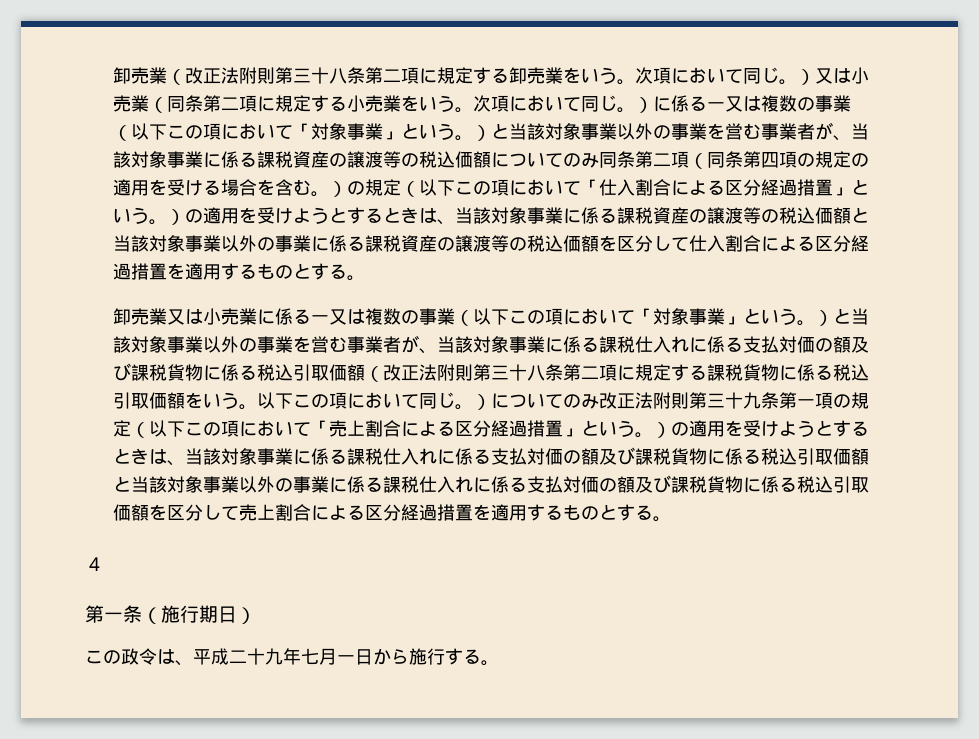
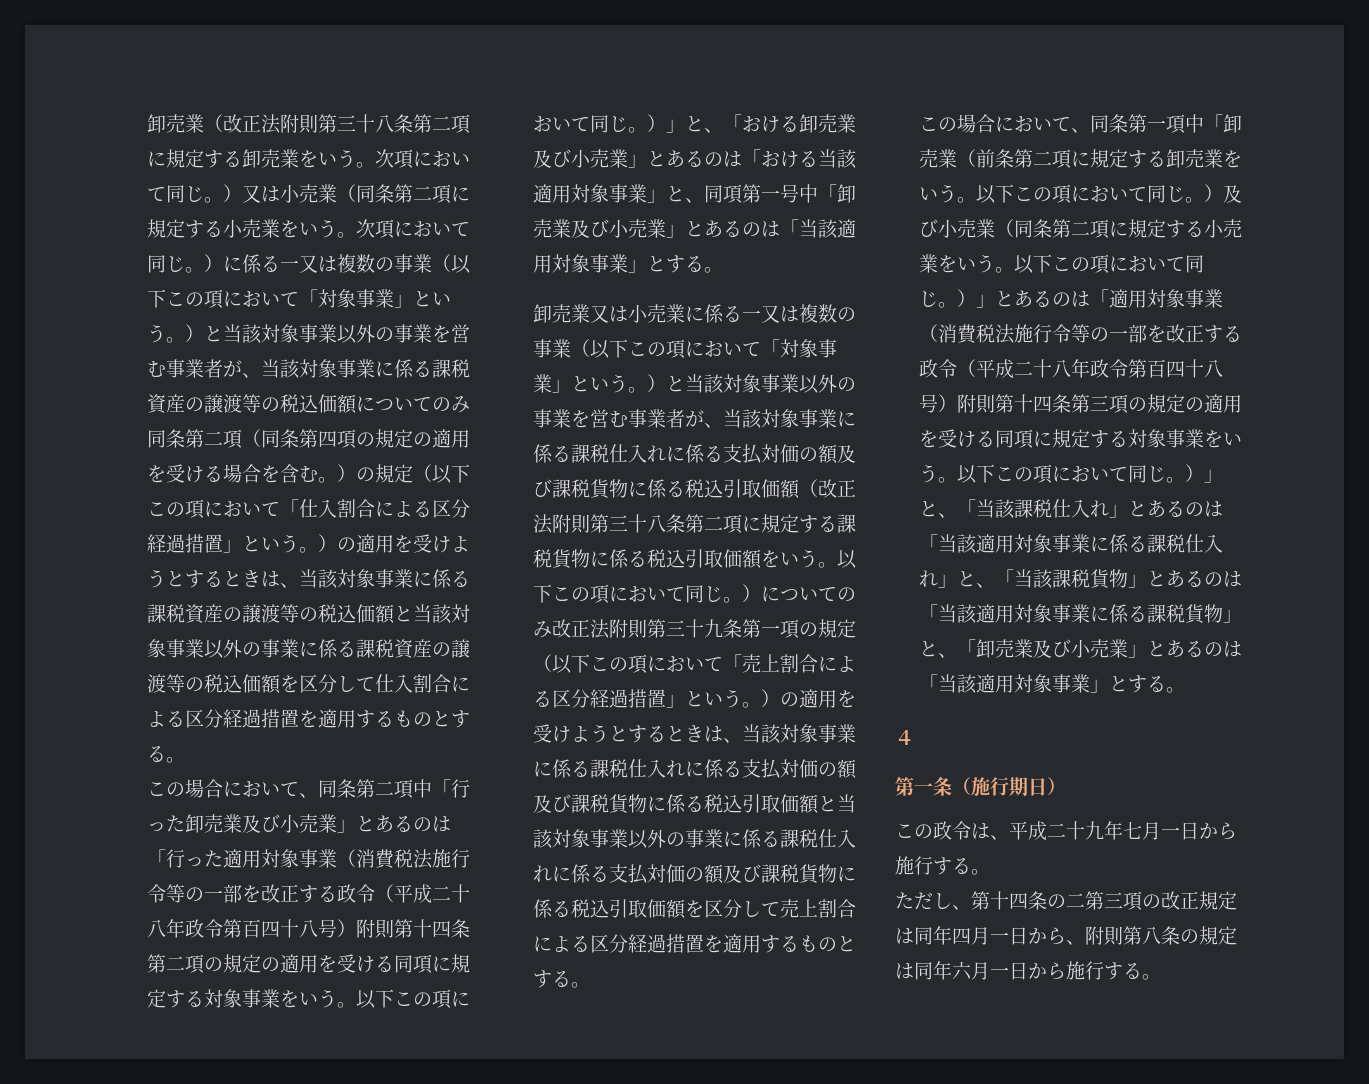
(365, 278) none -> [147,779,471,799] [147,814,452,833] [147,849,471,869] [147,884,471,904] [147,919,471,939] [147,954,471,974] [147,989,471,1009] [533,114,857,133] [533,149,858,169] [533,184,857,204] [533,219,857,239] [533,254,724,273] // この場合において、同条第二項中「行った卸売業及び小売業」とあるのは「行った適用対象事業（消費税法施行令等の一部を改正する政令（平成二十八年政令第百四十八号）附則第十四条第二項の規定の適用を受ける同項に規定する対象事業をいう。以下この項において同じ。）」と、「おける卸売業及び小売業」とあるのは「おける当該適用対象事業」と、同項第一号中「卸売業及び小売業」とあるのは「当該適用対象事業」とする。
(671, 519) none -> [919,114,1243,134] [919,149,1243,169] [919,184,1243,204] [919,219,1243,239] [919,254,1205,274] [919,289,1224,308] [919,324,1243,344] [919,359,1224,379] [919,394,1243,414] [919,429,1243,449] [919,464,1224,484] [919,499,1224,519] [919,534,1224,554] [919,569,1243,589] [919,604,1243,624] [919,639,1243,658] [919,674,1186,694] // この場合において、同条第一項中「卸売業（前条第二項に規定する卸売業をいう。以下この項において同じ。）及び小売業（同条第二項に規定する小売業をいう。以下この項において同じ。）」とあるのは「適用対象事業（消費税法施行令等の一部を改正する政令（平成二十八年政令第百四十八号）附則第十四条第三項の規定の適用を受ける同項に規定する対象事業をいう。以下この項において同じ。）」と、「当該課税仕入れ」とあるのは「当該適用対象事業に係る課税仕入れ」と、「当該課税貨物」とあるのは「当該適用対象事業に係る課税貨物」と、「卸売業及び小売業」とあるのは「当該適用対象事業」とする。
(499, 663) none -> [895,891,1237,911] [895,926,1237,946] [895,961,1161,980] // ただし、第十四条の二第三項の改正規定は同年四月一日から、附則第八条の規定は同年六月一日から施行する。

